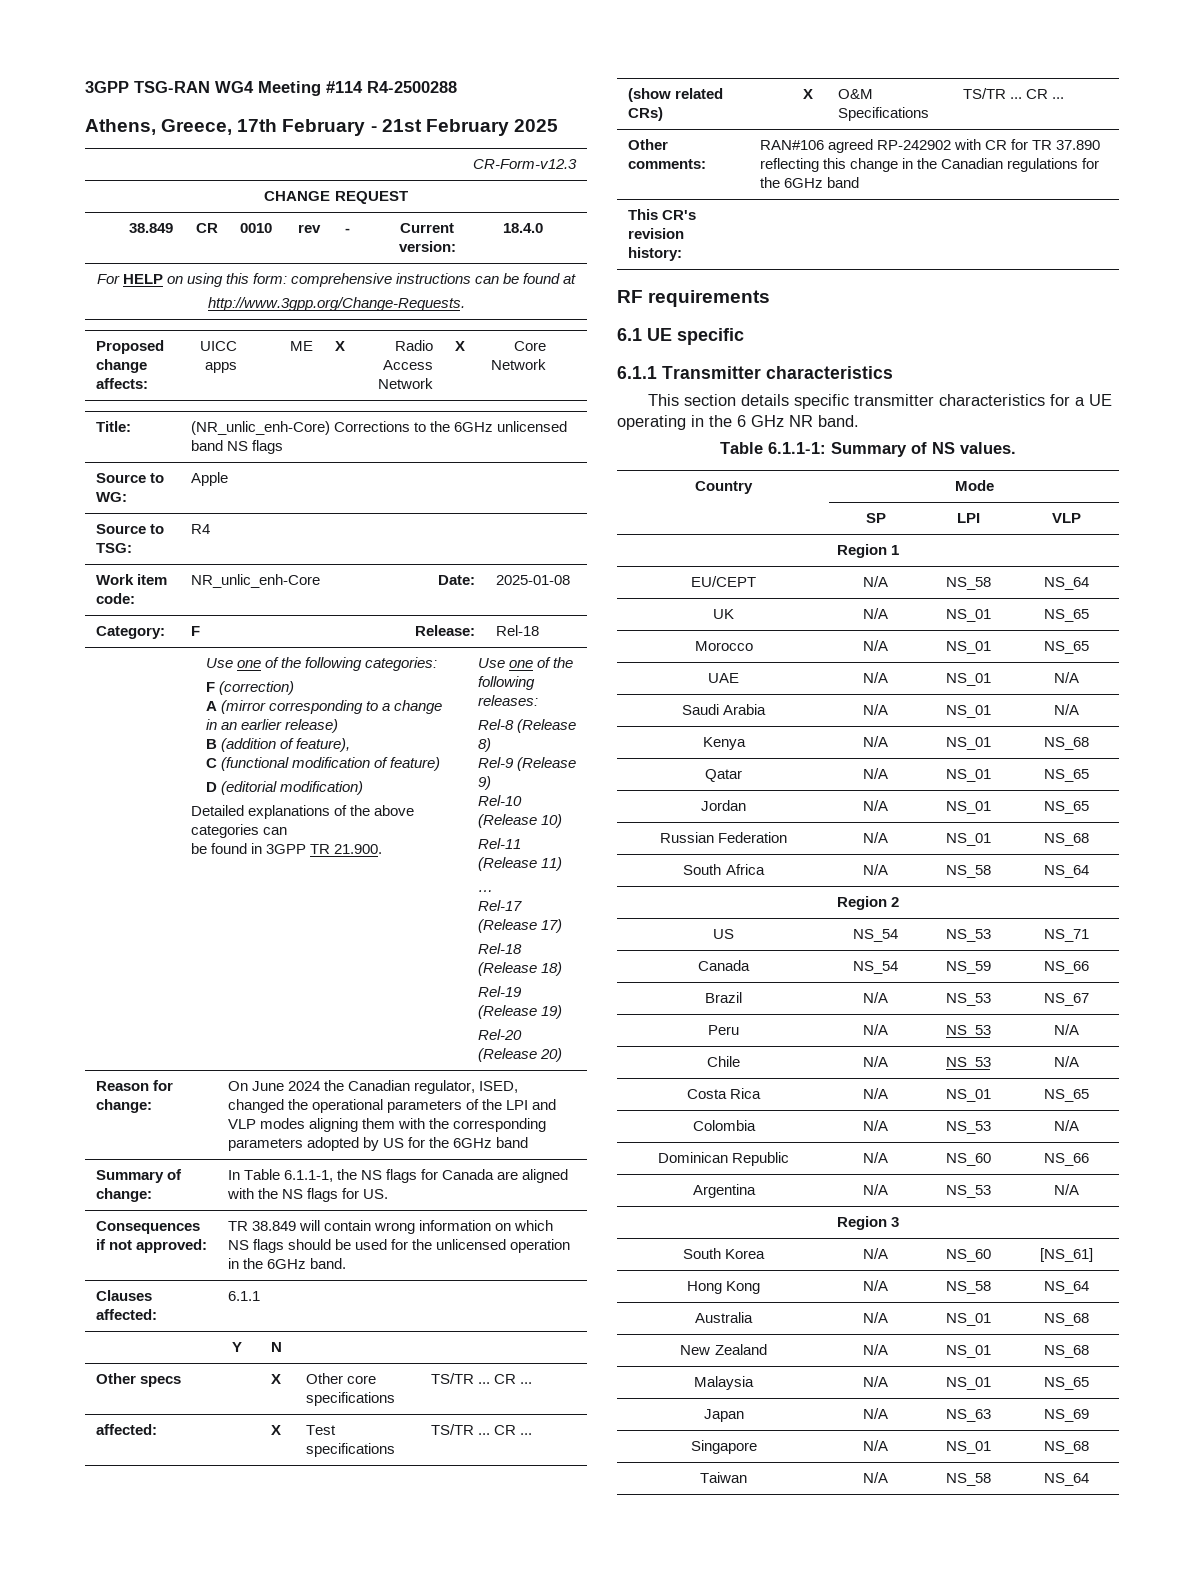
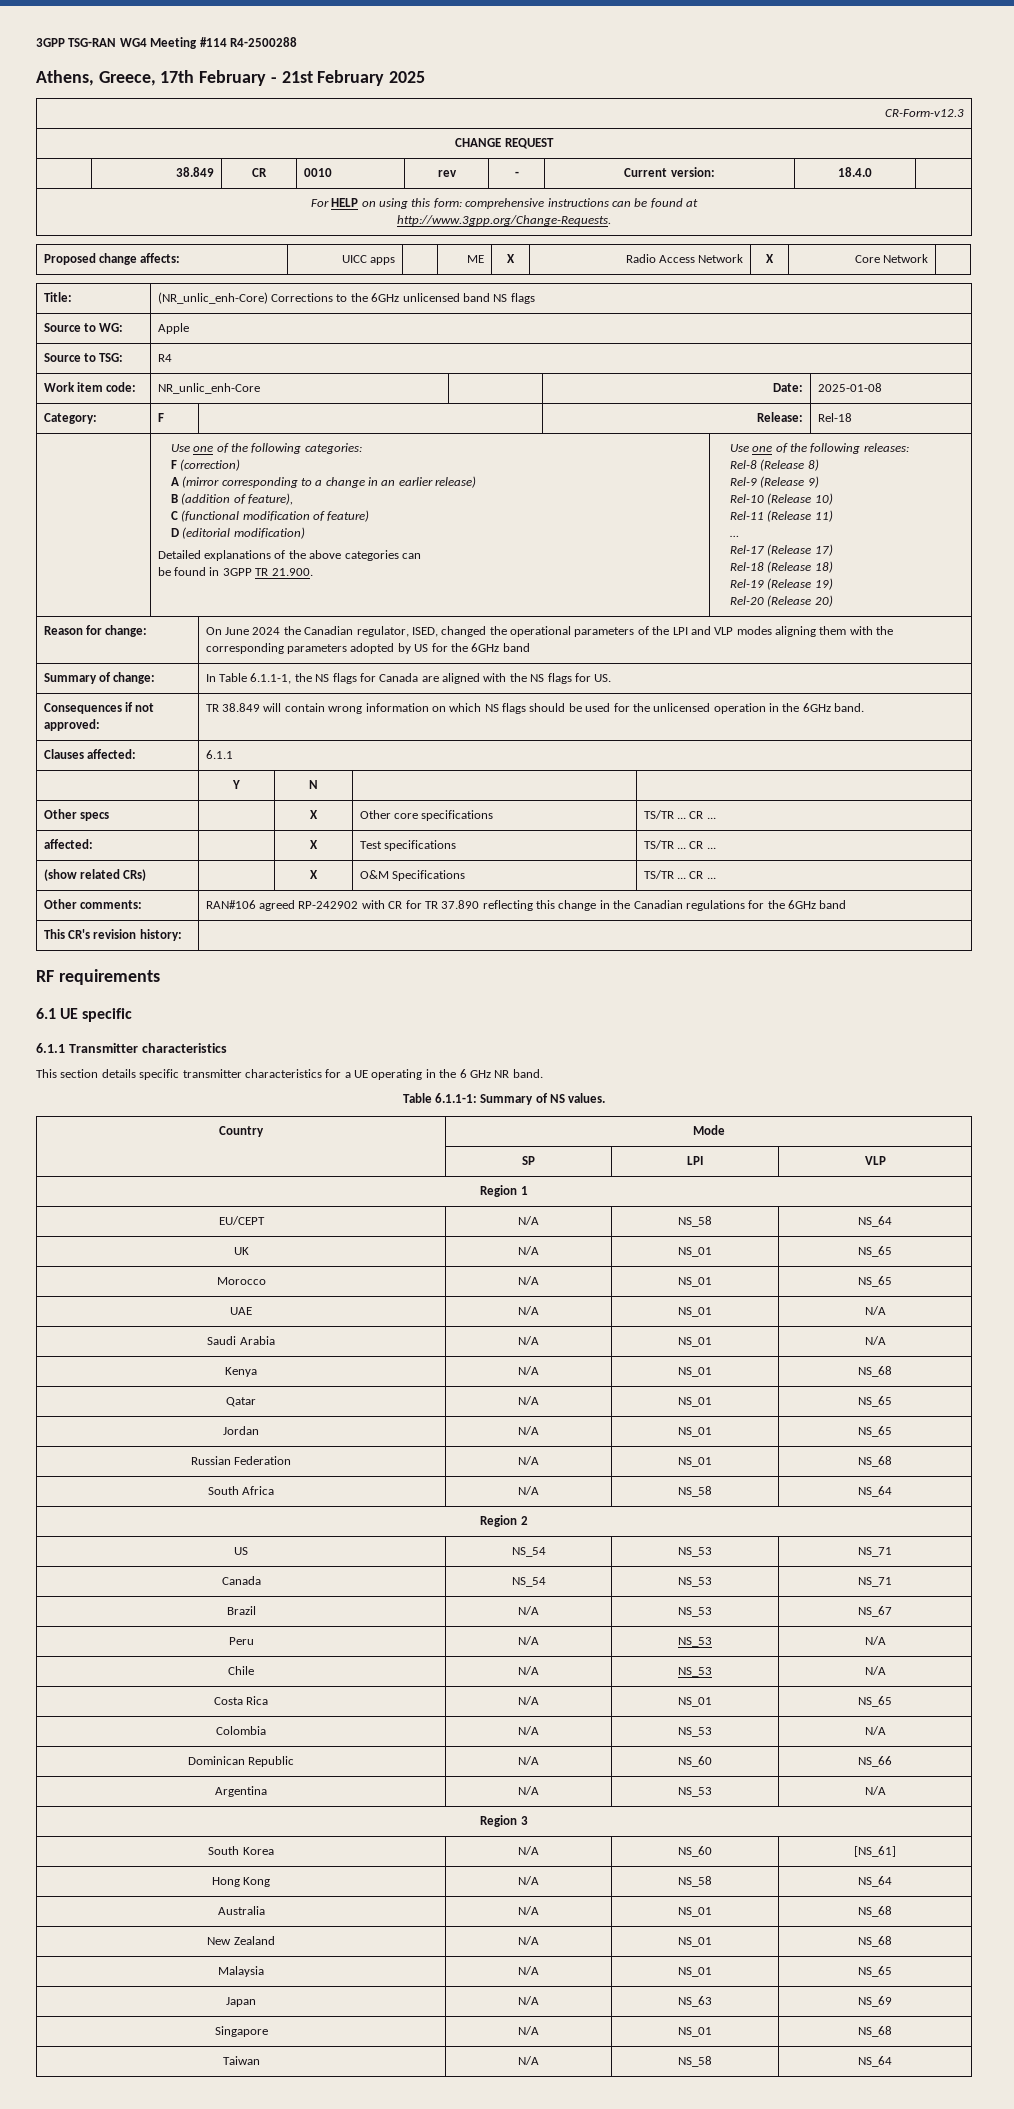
[945,961,991,974] [1044,961,1089,974] NS_59 | NS_66 -> [678,1577,712,1587] [858,1577,892,1587] NS_53 | NS_71

